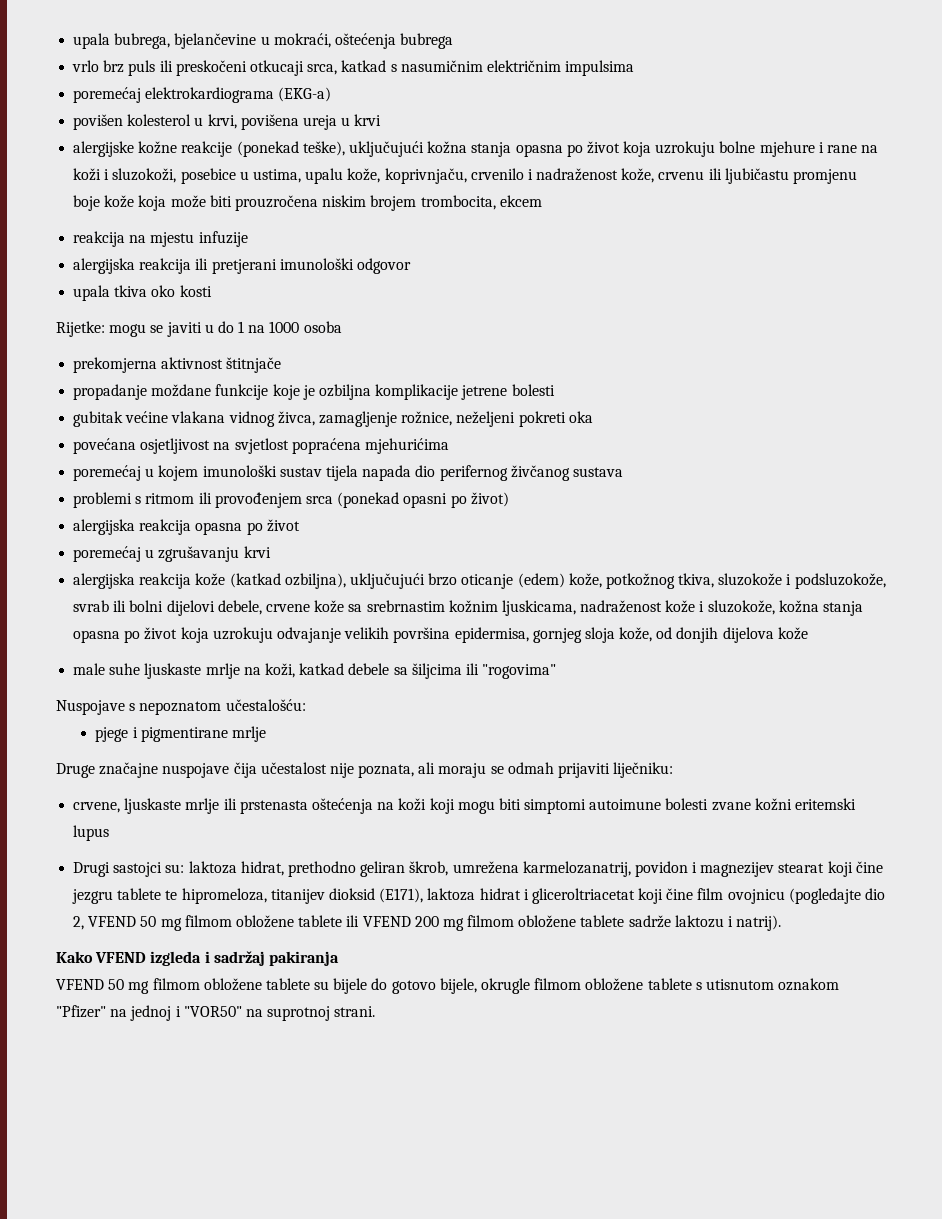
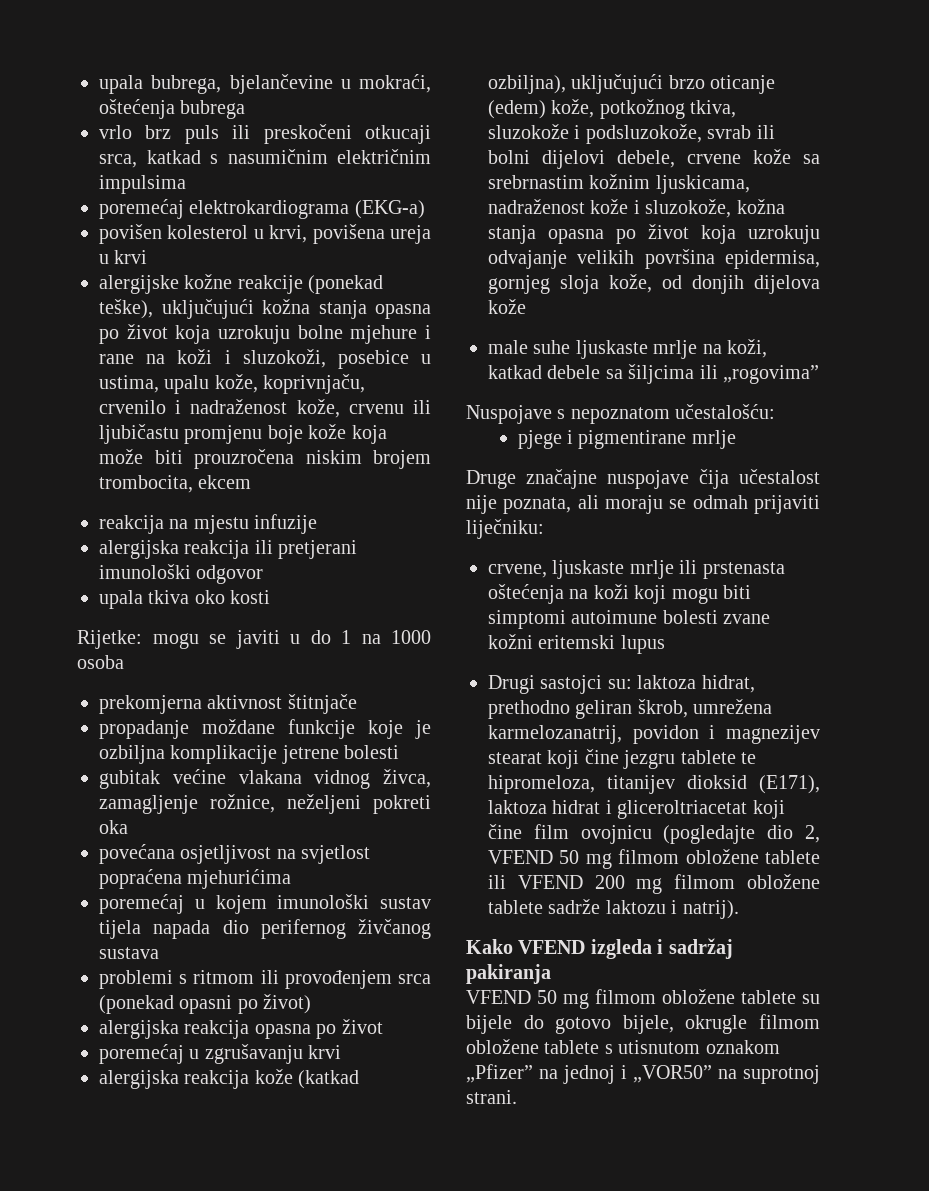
[482,664,557,679] "rogovima" -> [723,365,819,384] „rogovima”
[56,1005,106,1018] "Pfizer" -> [466,1064,533,1083] „Pfizer”
[183,1006,242,1017] "VOR50" -> [633,1065,712,1083] „VOR50”

